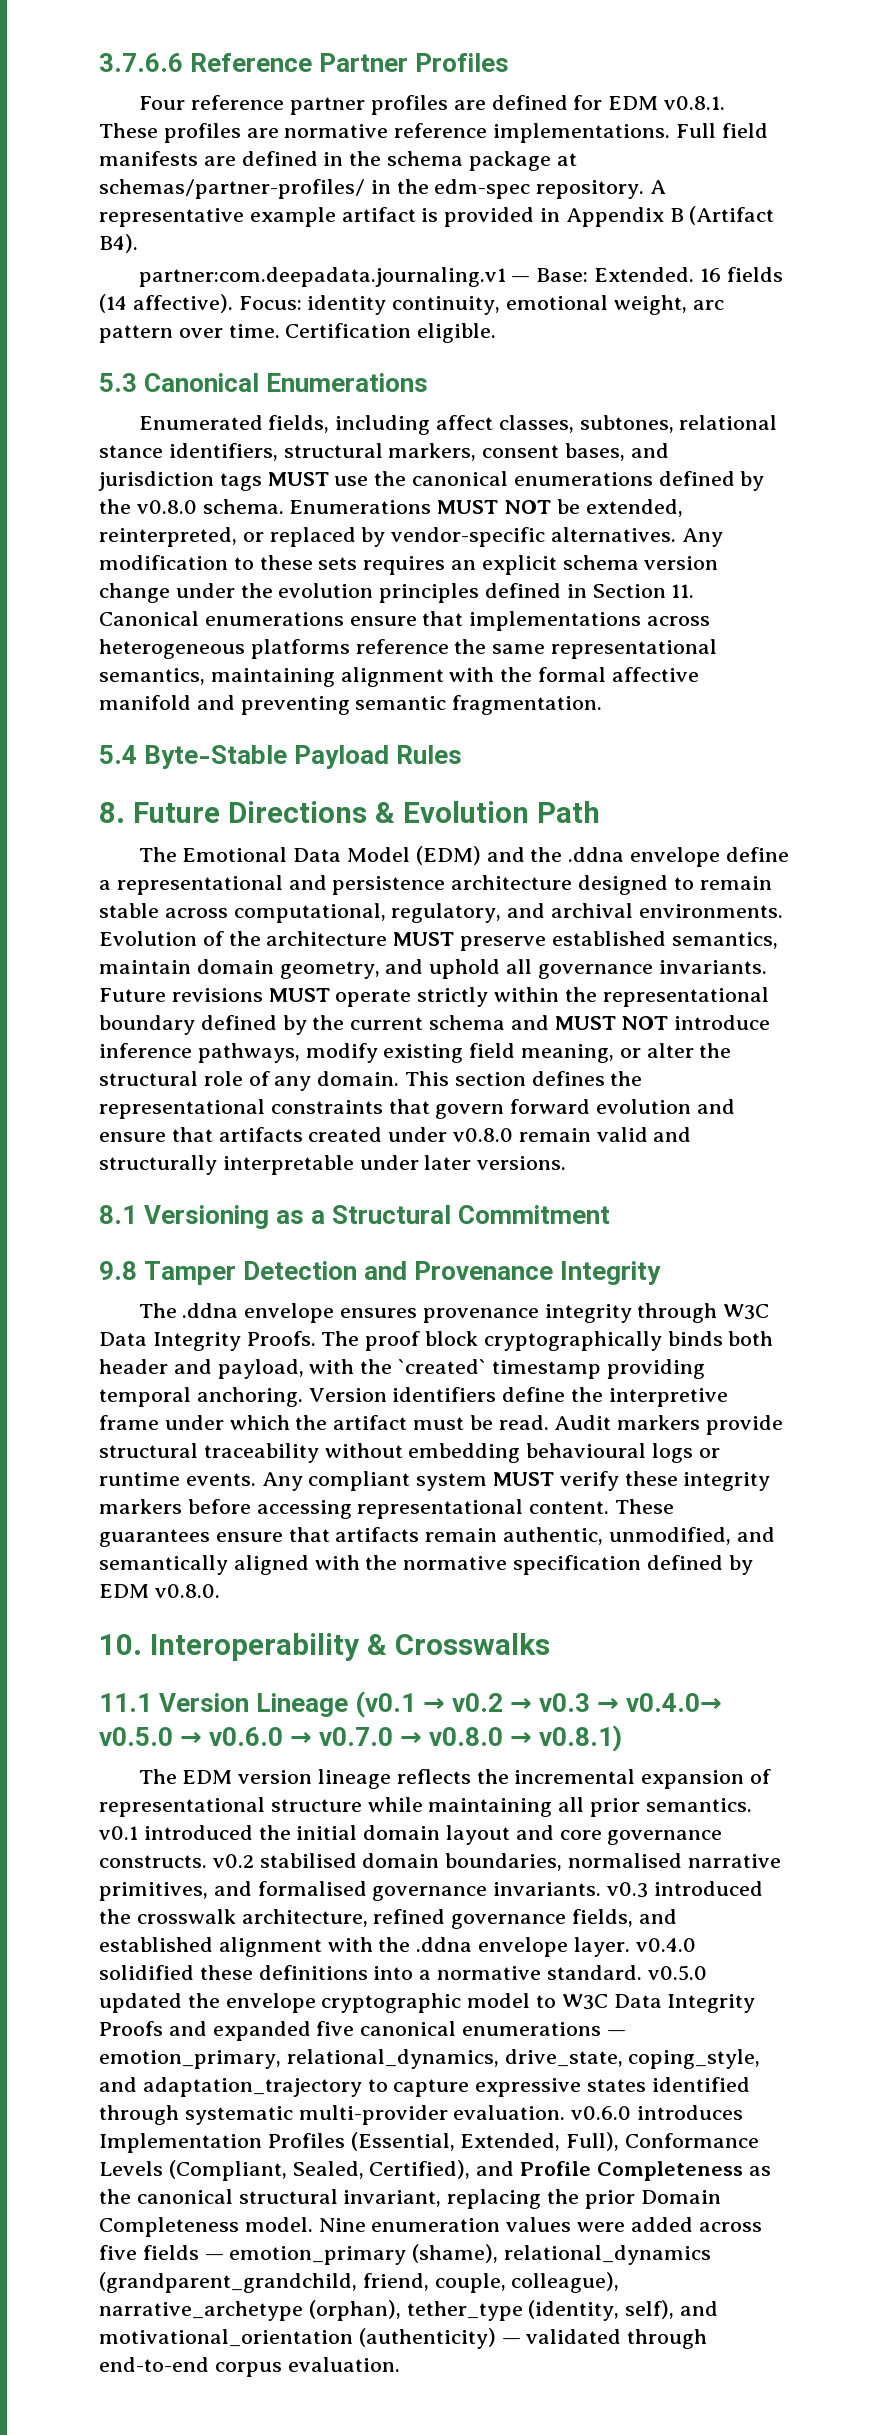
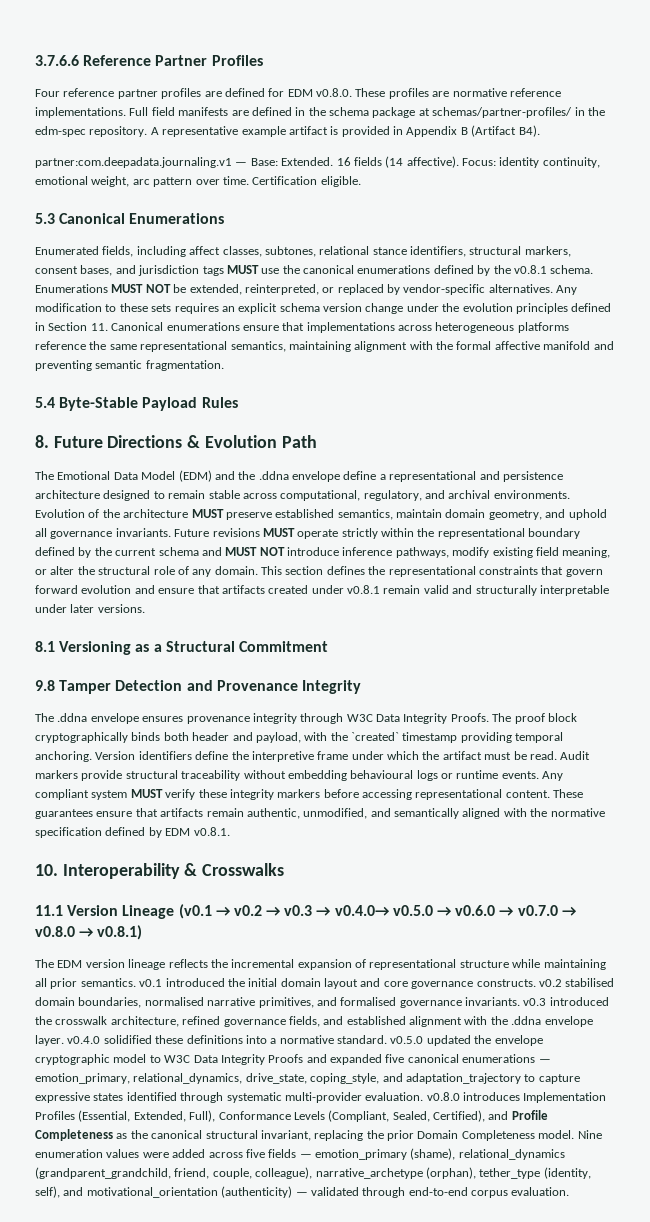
[663,96,725,110] v0.8.1. -> [316,88,352,97] v0.8.0.
[136,500,197,514] v0.8.0 -> [513,265,547,274] v0.8.1
[453,1128,514,1142] v0.8.0 -> [347,585,380,594] v0.8.1
[154,1584,220,1598] v0.8.0. -> [193,827,230,836] v0.8.1.
[571,2106,632,2120] v0.6.0 -> [426,1092,460,1101] v0.8.0

